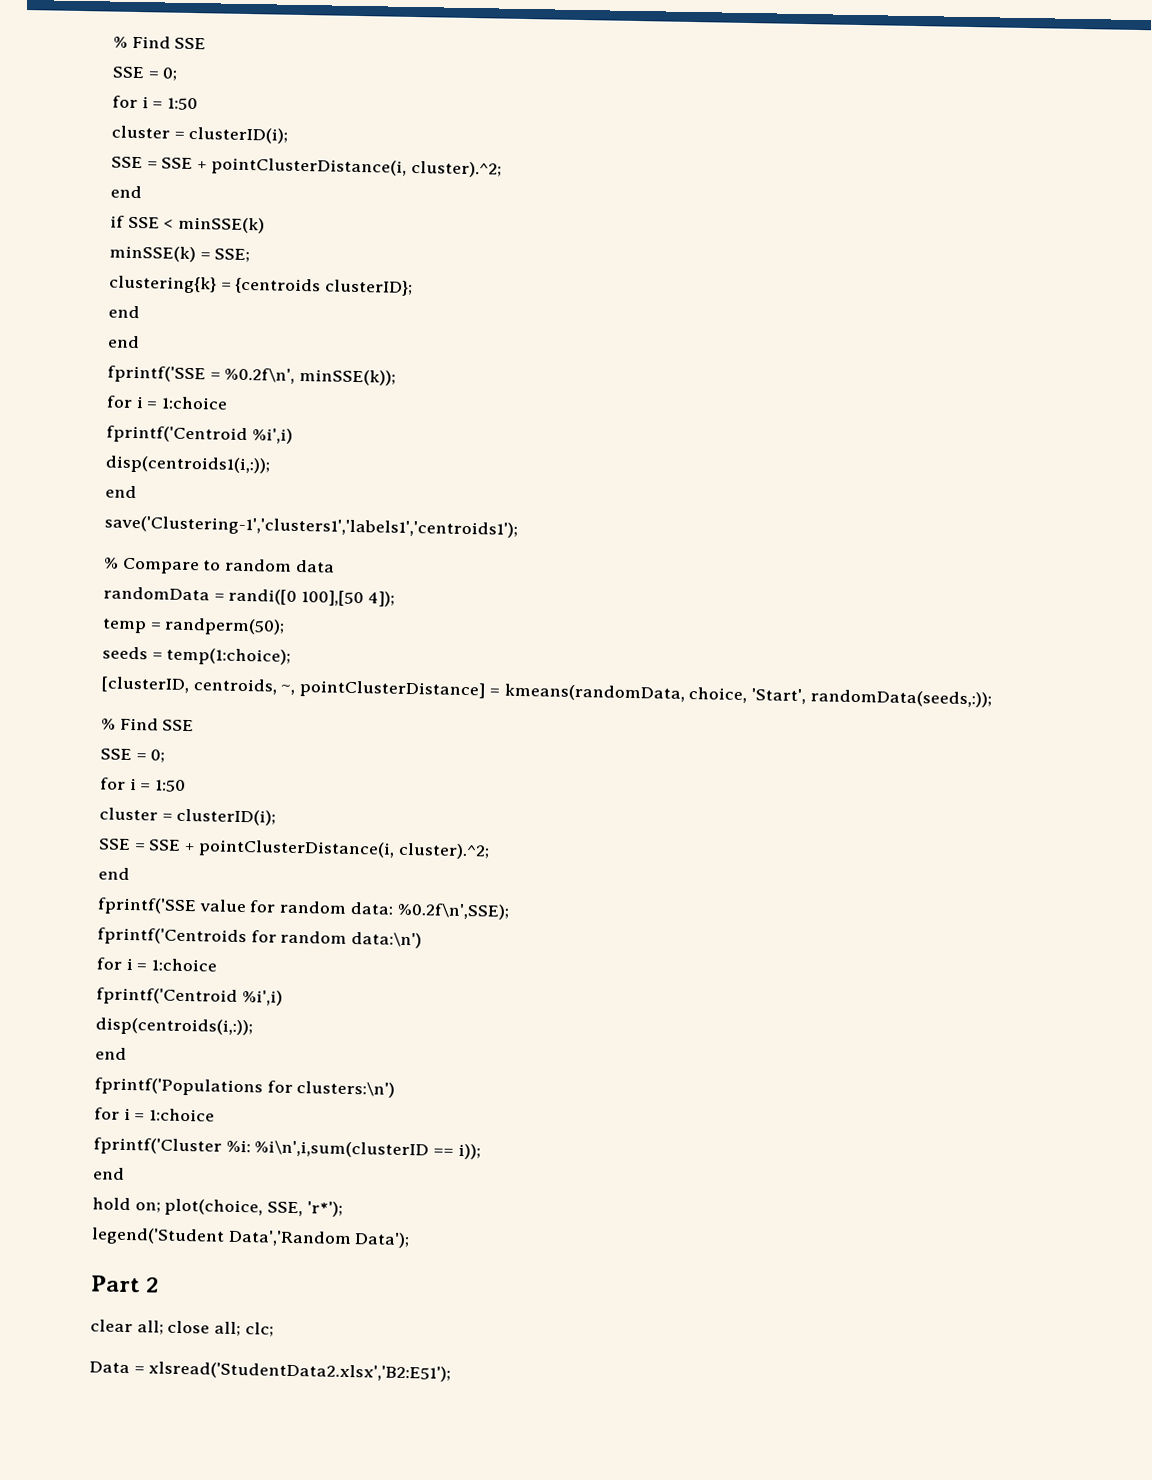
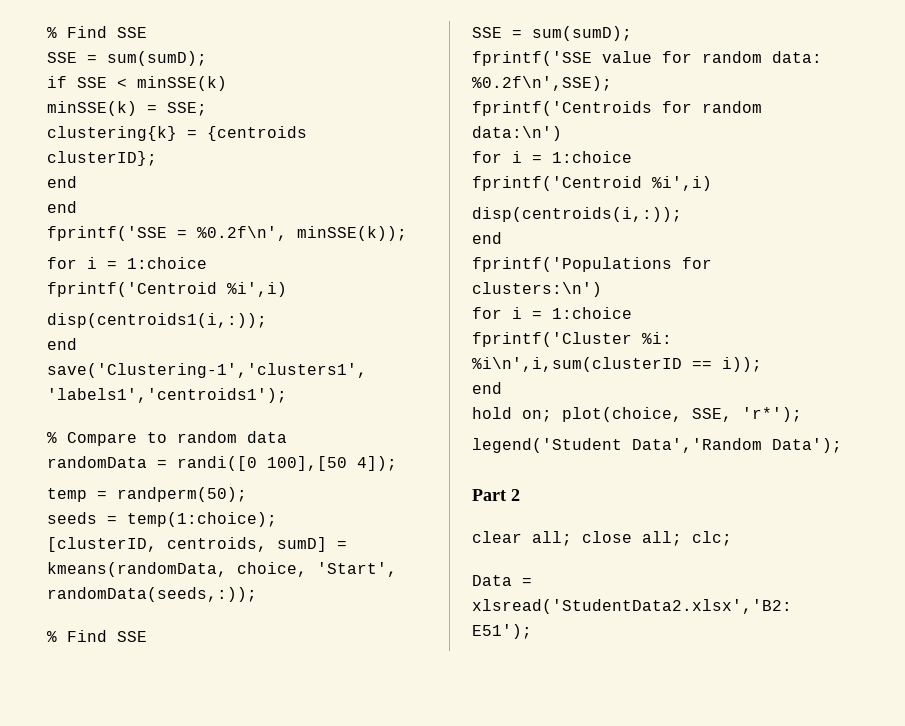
[113,35,207,50] [112,66,179,81] [112,95,199,111] [111,125,289,144] [111,156,502,178] [110,185,142,199] % Find SSE // SSE = 0; // for i = 1:50 // cluster = clusterID(i); // SSE = SSE + pointClusterDistance(i, cluster).^2; // end -> [47,26,147,38] [47,51,207,66] % Find SSE // SSE = sum(sumD);
[280,680,487,700] ~, pointClusterDistance] -> [277,537,327,552] sumD]
[150,749,166,763] [100,777,187,792] [99,807,277,826] [98,838,490,860] [98,867,130,880] 0; // for i = 1:50 // cluster = clusterID(i); // SSE = SSE + pointClusterDistance(i, cluster).^2; // end -> [532,26,632,41] sum(sumD);

